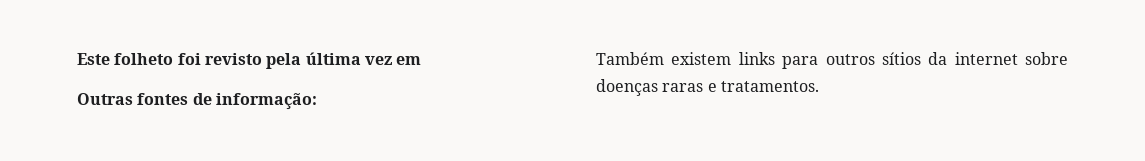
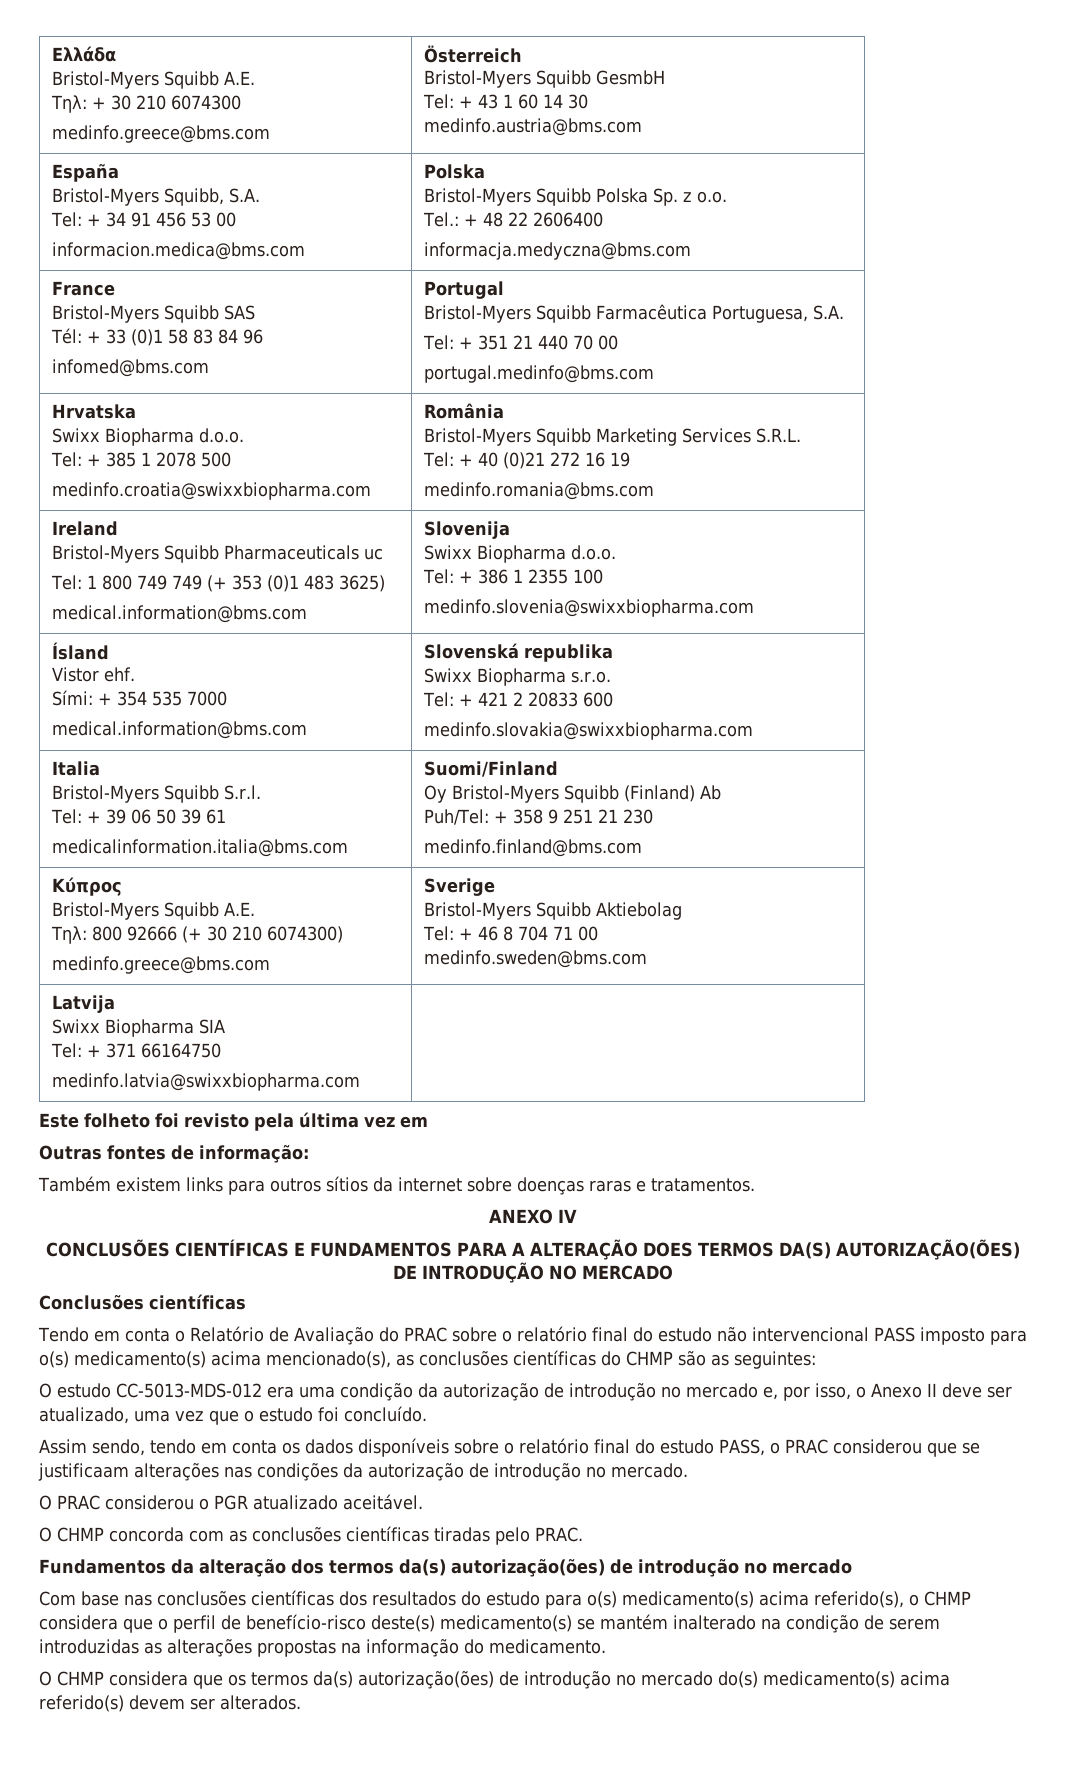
(77, 59) none -> [52,46,117,62] [52,71,256,89] [51,95,242,113] [52,125,271,143] [424,45,523,63] [424,70,666,88] [423,94,589,109] [424,118,643,136] [52,164,120,182] [52,188,261,206] [51,212,237,227] [52,242,306,260] [424,164,486,179] [424,188,728,206] [423,212,604,227] [424,242,692,260] [52,281,116,296] [52,305,256,323] [51,328,264,346] [52,359,210,377] [424,281,505,299] [424,304,845,323] [423,335,619,350] [424,365,655,383] [52,404,137,419] [52,428,245,446] [51,452,232,467] [52,482,372,500] [424,403,505,419] [424,428,802,446] [423,452,631,469] [424,482,655,500] [52,521,119,536] [52,545,384,563] [51,575,386,592] [52,605,308,623] [424,521,511,539] [424,545,617,563] [423,569,604,584] [424,599,755,617] [52,642,110,660] [52,667,136,682] [52,690,228,706] [52,721,308,739] [424,643,614,662] [424,668,612,686] [423,692,614,707] [424,722,754,740] [52,761,101,776] [52,785,262,803] [51,809,227,824] [52,839,349,857] [424,761,559,777] [424,785,722,803] [424,809,654,825] [424,839,643,857] [52,877,123,896] [52,902,256,920] [51,926,344,944] [52,956,271,974] [424,878,496,896] [424,902,683,920] [423,926,599,941] [424,950,648,968] [52,995,116,1013] [52,1019,226,1037] [51,1043,222,1058] [52,1073,361,1091] Ελλάδα // Bristol-Myers Squibb A.E. // Τηλ: + 30 210 6074300 // medinfo.greece@bms.com | Österreich // Bristol-Myers Squibb GesmbH // Tel: + 43 1 60 14 30 // medinfo.austria@bms.com // España // Bristol-Myers Squibb, S.A. // Tel: + 34 91 456 53 00 // informacion.medica@bms.com | Polska // Bristol-Myers Squibb Polska Sp. z o.o. // Tel.: + 48 22 2606400 // informacja.medyczna@bms.com // France // Bristol-Myers Squibb SAS // Tél: + 33 (0)1 58 83 84 96 // infomed@bms.com | Portugal // Bristol-Myers Squibb Farmacêutica Portuguesa, S.A. // Tel: + 351 21 440 70 00 // portugal.medinfo@bms.com // Hrvatska // Swixx Biopharma d.o.o. // Tel: + 385 1 2078 500 // medinfo.croatia@swixxbiopharma.com | România // Bristol-Myers Squibb Marketing Services S.R.L. // Tel: + 40 (0)21 272 16 19 // medinfo.romania@bms.com // Ireland // Bristol-Myers Squibb Pharmaceuticals uc // Tel: 1 800 749 749 (+ 353 (0)1 483 3625) // medical.information@bms.com | Slovenija // Swixx Biopharma d.o.o. // Tel: + 386 1 2355 100 // medinfo.slovenia@swixxbiopharma.com // Ísland // Vistor ehf. // Sími: + 354 535 7000 // medical.information@bms.com | Slovenská republika // Swixx Biopharma s.r.o. // Tel: + 421 2 20833 600 // medinfo.slovakia@swixxbiopharma.com // Italia // Bristol-Myers Squibb S.r.l. // Tel: + 39 06 50 39 61 // medicalinformation.italia@bms.com | Suomi/Finland // Oy Bristol-Myers Squibb (Finland) Ab // Puh/Tel: + 358 9 251 21 230 // medinfo.finland@bms.com // Κύπρος // Bristol-Myers Squibb A.E. // Τηλ: 800 92666 (+ 30 210 6074300) // medinfo.greece@bms.com | Sverige // Bristol-Myers Squibb Aktiebolag // Tel: + 46 8 704 71 00 // medinfo.sweden@bms.com // Latvija // Swixx Biopharma SIA // Tel: + 371 66164750 // medinfo.latvia@swixxbiopharma.com | //
(819, 86) none -> [489,1209,577,1224] [45,1239,1021,1260] [393,1262,673,1283] [39,1294,246,1310] [38,1326,1027,1345] [39,1350,816,1369] [39,1383,1012,1401] [39,1406,427,1425] [39,1438,980,1457] [38,1463,688,1481] [39,1494,423,1510] [39,1526,583,1545] [39,1559,852,1577] [39,1590,971,1609] [39,1614,940,1633] [39,1639,606,1657] [39,1671,950,1689] [39,1695,301,1712] // ANEXO IV // CONCLUSÕES CIENTÍFICAS E FUNDAMENTOS PARA A ALTERAÇÃO DOES TERMOS DA(S) AUTORIZAÇÃO(ÕES) DE INTRODUÇÃO NO MERCADO // Conclusões científicas // Tendo em conta o Relatório de Avaliação do PRAC sobre o relatório final do estudo não intervencional PASS imposto para o(s) medicamento(s) acima mencionado(s), as conclusões científicas do CHMP são as seguintes: // O estudo CC-5013-MDS-012 era uma condição da autorização de introdução no mercado e, por isso, o Anexo II deve ser atualizado, uma vez que o estudo foi concluído. // Assim sendo, tendo em conta os dados disponíveis sobre o relatório final do estudo PASS, o PRAC considerou que se justificaam alterações nas condições da autorização de introdução no mercado. // O PRAC considerou o PGR atualizado aceitável. // O CHMP concorda com as conclusões científicas tiradas pelo PRAC. // Fundamentos da alteração dos termos da(s) autorização(ões) de introdução no mercado // Com base nas conclusões científicas dos resultados do estudo para o(s) medicamento(s) acima referido(s), o CHMP considera que o perfil de benefício-risco deste(s) medicamento(s) se mantém inalterado na condição de serem introduzidas as alterações propostas na informação do medicamento. // O CHMP considera que os termos da(s) autorização(ões) de introdução no mercado do(s) medicamento(s) acima referido(s) devem ser alterados.

